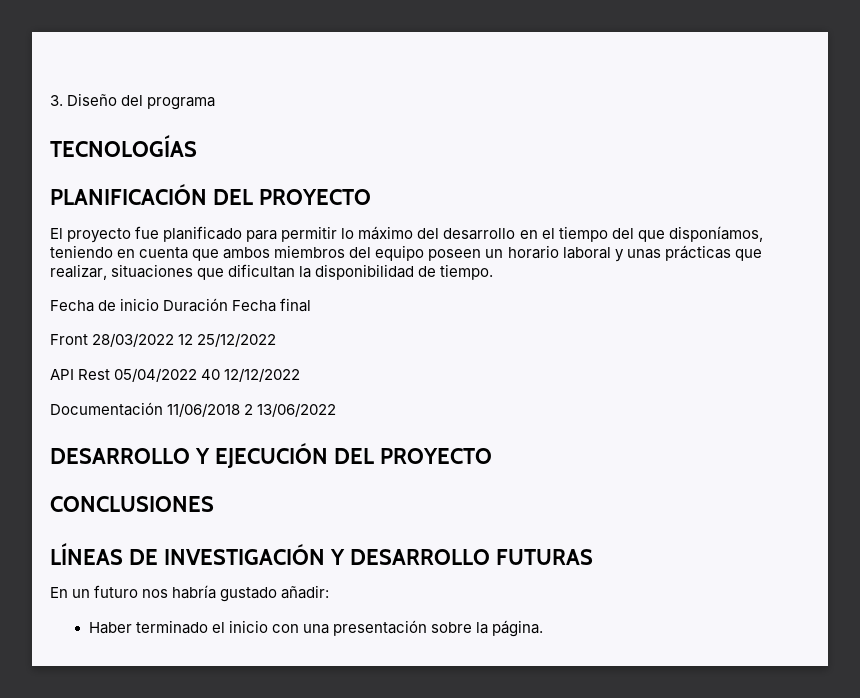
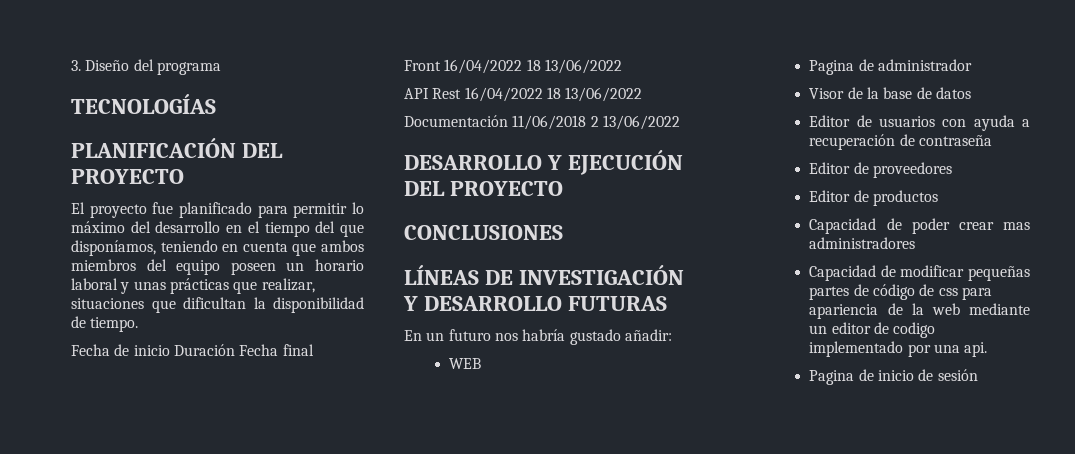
[92,333,277,347] 28/03/2022 12 25/12/2022 -> [444,59,622,74] 16/04/2022 18 13/06/2022
[114,368,301,382] 05/04/2022 40 12/12/2022 -> [464,87,643,102] 16/04/2022 18 13/06/2022
[88,620,544,637] Haber terminado el inicio con una presentación sobre la página. -> [449,358,482,369] [809,59,973,75] [809,87,972,99] [809,115,1030,131] [809,134,993,150] [809,162,953,178] [809,190,939,206] [809,218,1030,234] [809,237,916,249] [809,265,1030,281] [809,284,993,300] [809,303,1030,319] [809,322,936,338] [809,341,988,357] [809,369,978,385] WEB // Pagina de administrador // Visor de la base de datos // Editor de usuarios con ayuda a recuperación de contraseña // Editor de proveedores // Editor de productos // Capacidad de poder crear mas administradores // Capacidad de modificar pequeñas partes de código de css para apariencia de la web mediante un editor de codigo implementado por una api. // Pagina de inicio de sesión

